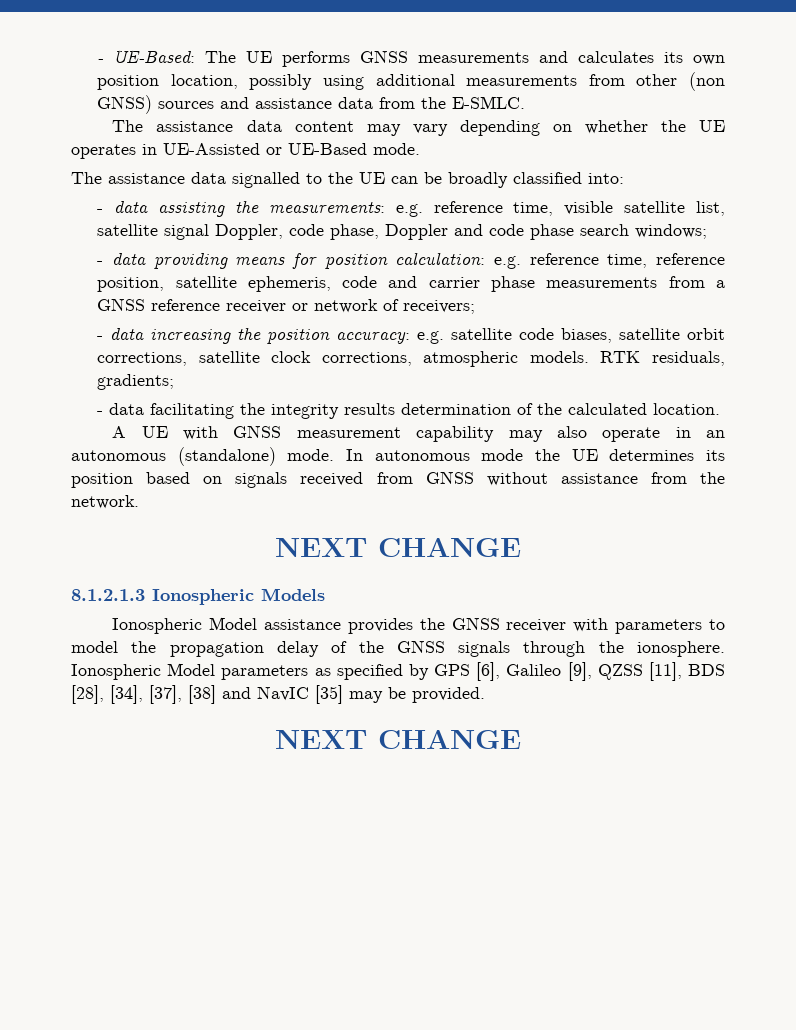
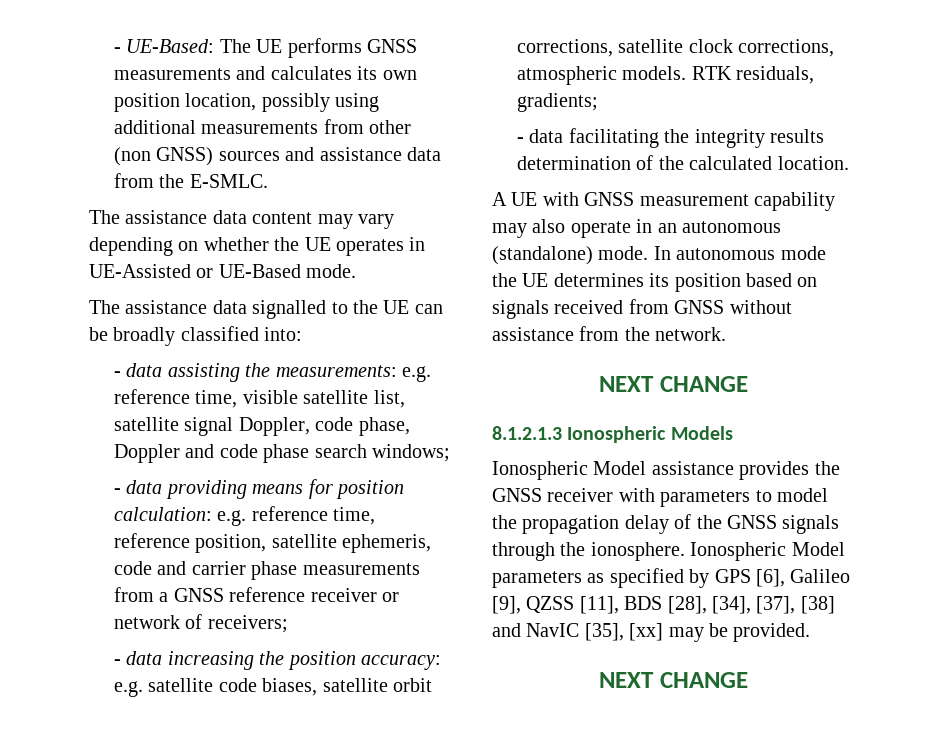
[315,685,343,704] [35] -> [584,623,664,641] [35], [xx]

